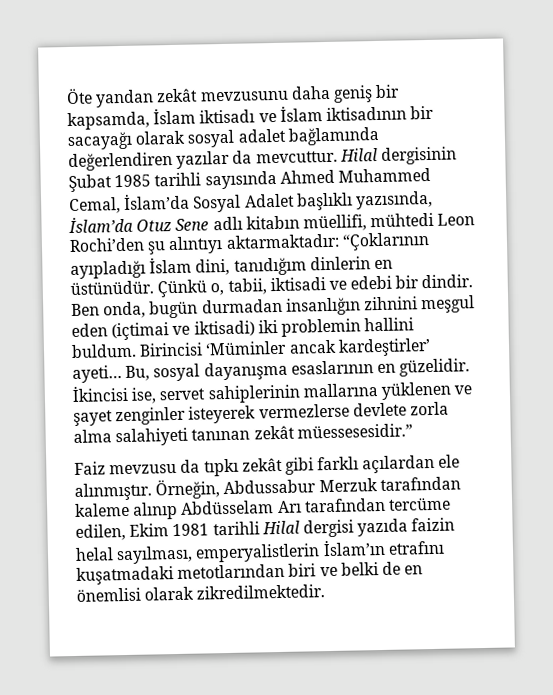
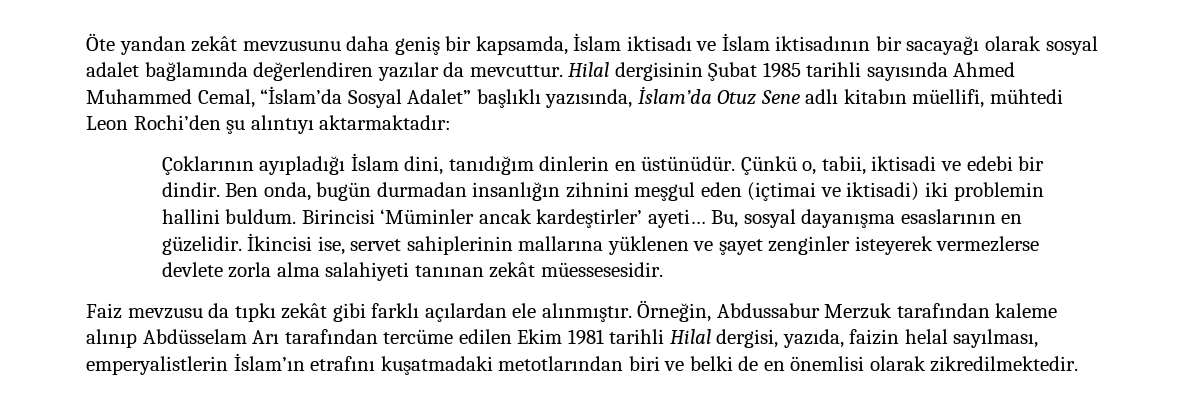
[123,192,295,213] İslam’da Sosyal Adalet -> [260,86,472,108] “İslam’da Sosyal Adalet”
[341,232,430,251] “Çoklarının -> [161,156,254,175] // Çoklarının
[296,423,413,439] müessesesidir.” -> [540,262,663,277] müessesesidir.
[75,523,126,541] edilen, -> [458,329,512,344] edilen
[302,518,409,538] dergisi yazıda -> [716,329,844,348] dergisi, yazıda,

